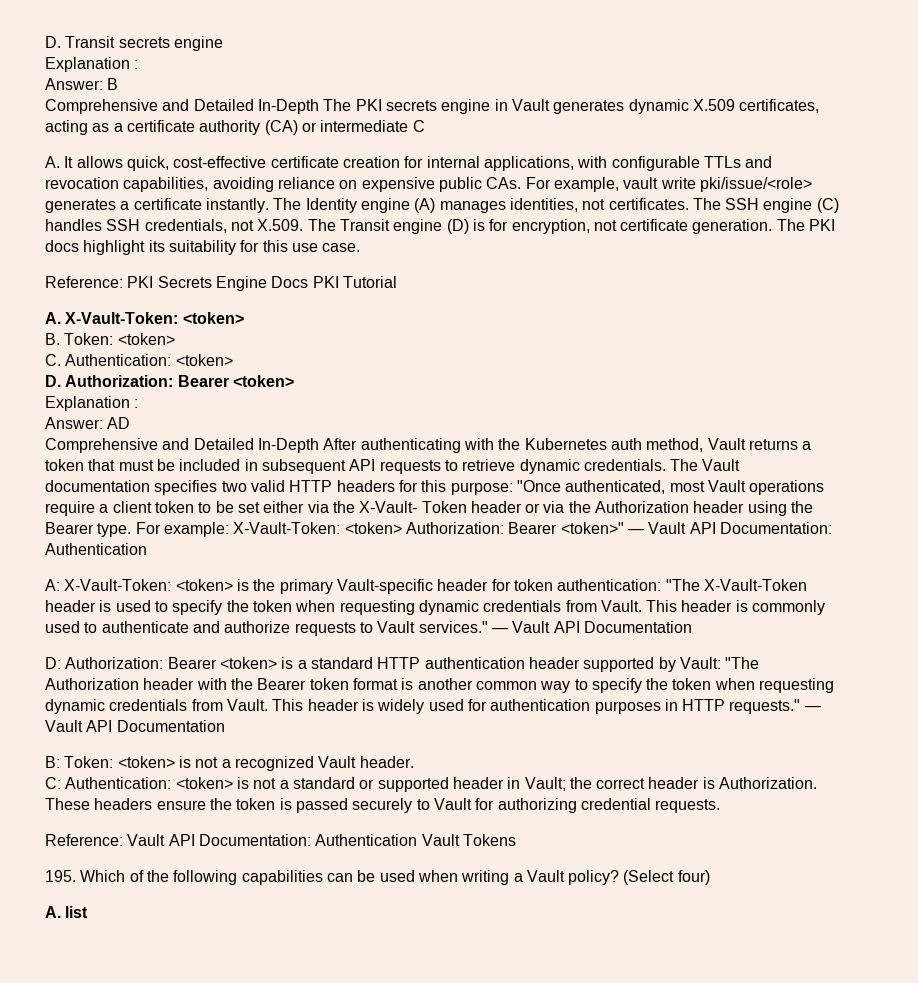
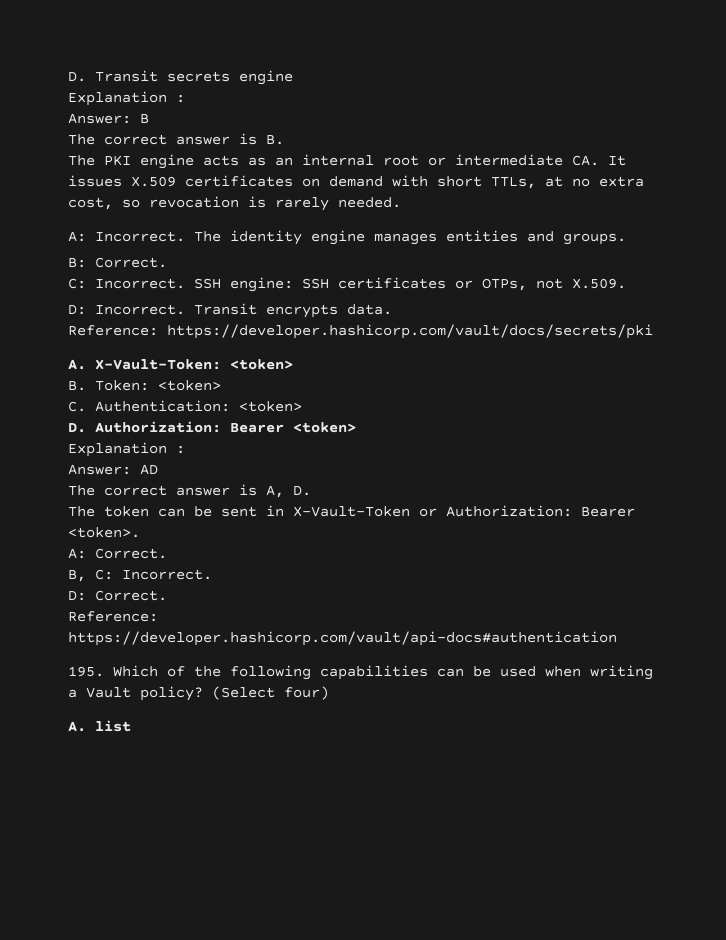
[45,99,820,114] [45,120,425,135] [45,156,773,171] [45,177,812,192] [45,198,839,213] [45,219,836,234] [45,240,361,255] [45,276,397,291] Comprehensive and Detailed In-Depth The PKI secrets engine in Vault generates dynamic X.509 certificates, acting as a certificate authority (CA) or intermediate C // A. It allows quick, cost-effective certificate creation for internal applications, with configurable TTLs and revocation capabilities, avoiding reliance on expensive public CAs. For example, vault write pki/issue/<role> generates a certificate instantly. The Identity engine (A) manages identities, not certificates. The SSH engine (C) handles SSH credentials, not X.509. The Transit engine (D) is for encryption, not certificate generation. The PKI docs highlight its suitability for this use case. // Reference: PKI Secrets Engine Docs PKI Tutorial -> [68,133,284,145] [68,154,626,169] [68,175,644,189] [68,196,401,211] [68,230,626,245] [68,257,167,268] [68,277,626,292] [68,303,392,318] [68,324,653,339] The correct answer is B. // The PKI engine acts as an internal root or intermediate CA. It issues X.509 certificates on demand with short TTLs, at no extra cost, so revocation is rarely needed. // A: Incorrect. The identity engine manages entities and groups. // B: Correct. // C: Incorrect. SSH engine: SSH certificates or OTPs, not X.509. // D: Incorrect. Transit encrypts data. // Reference: https://developer.hashicorp.com/vault/docs/secrets/pki
[45,438,812,453] [45,459,741,474] [45,480,825,495] [45,501,814,516] [45,522,832,537] [45,543,147,555] [45,579,807,594] [45,600,826,615] [45,621,692,636] [45,657,760,672] [45,678,835,693] [45,699,821,714] [45,720,225,732] [45,756,414,771] [45,777,818,792] [45,798,721,813] [45,834,516,846] Comprehensive and Detailed In-Depth After authenticating with the Kubernetes auth method, Vault returns a token that must be included in subsequent API requests to retrieve dynamic credentials. The Vault documentation specifies two valid HTTP headers for this purpose: "Once authenticated, most Vault operations require a client token to be set either via the X-Vault- Token header or via the Authorization header using the Bearer type. For example: X-Vault-Token: <token> Authorization: Bearer <token>" — Vault API Documentation: Authentication // A: X-Vault-Token: <token> is the primary Vault-specific header for token authentication: "The X-Vault-Token header is used to specify the token when requesting dynamic credentials from Vault. This header is commonly used to authenticate and authorize requests to Vault services." — Vault API Documentation // D: Authorization: Bearer <token> is a standard HTTP authentication header supported by Vault: "The Authorization header with the Bearer token format is another common way to specify the token when requesting dynamic credentials from Vault. This header is widely used for authentication purposes in HTTP requests." — Vault API Documentation // B: Token: <token> is not a recognized Vault header. // C: Authentication: <token> is not a standard or supported header in Vault; the correct header is Authorization. These headers ensure the token is passed securely to Vault for authorizing credential requests. // Reference: Vault API Documentation: Authentication Vault Tokens -> [68,484,311,498] [68,505,635,517] [68,527,140,538] [68,548,167,559] [68,569,212,582] [68,590,167,601] [68,611,158,622] [68,631,617,646] The correct answer is A, D. // The token can be sent in X-Vault-Token or Authorization: Bearer <token>. // A: Correct. // B, C: Incorrect. // D: Correct. // Reference: https://developer.hashicorp.com/vault/api-docs#authentication

